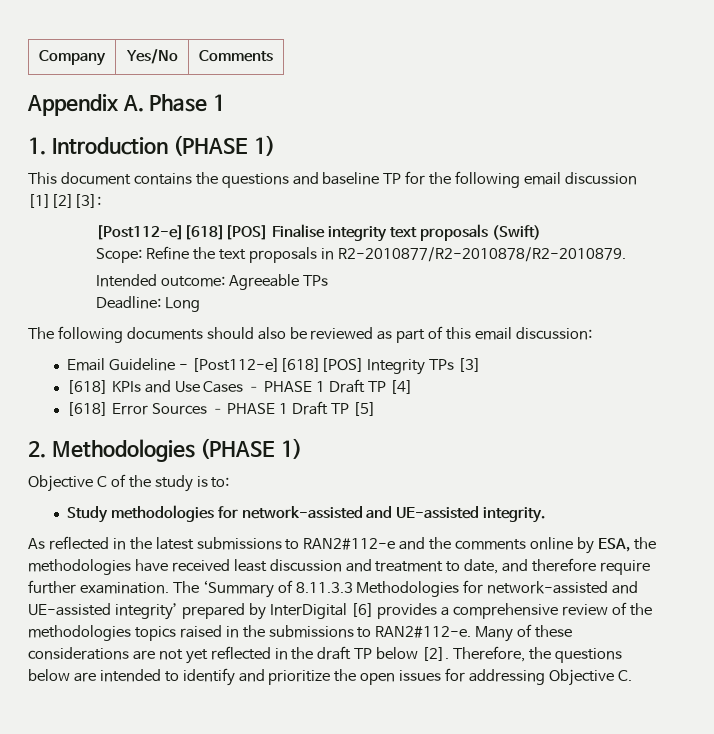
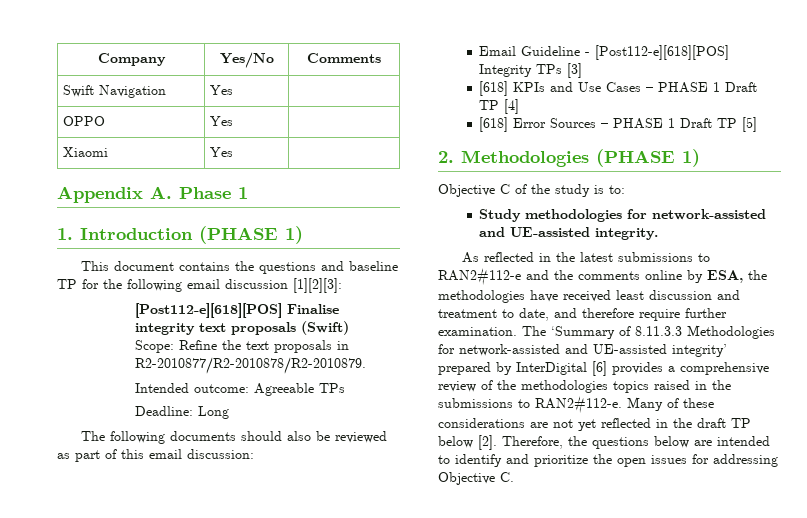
(273, 56) none -> [62,85,166,98] [209,85,233,95] [62,116,105,126] [209,116,233,126] [62,147,108,157] [209,147,233,157] // Swift Navigation | Yes | // OPPO | Yes | // Xiaomi | Yes |

